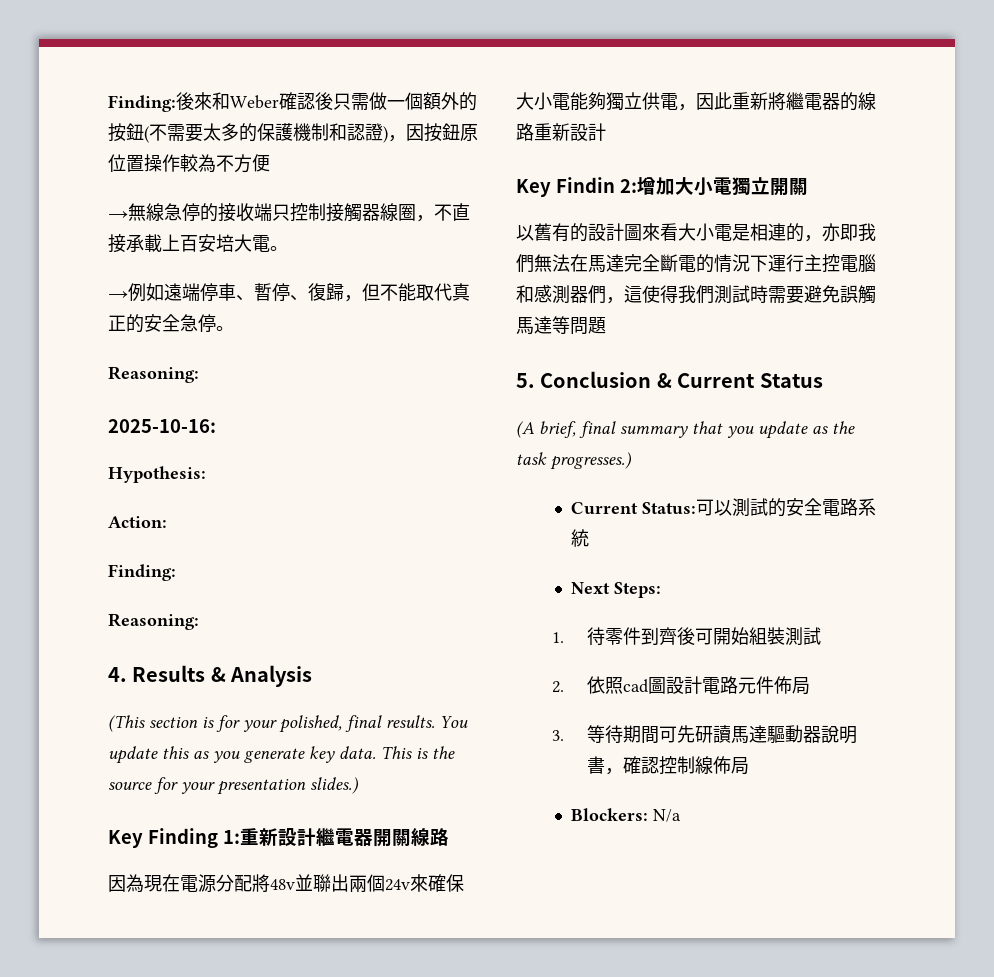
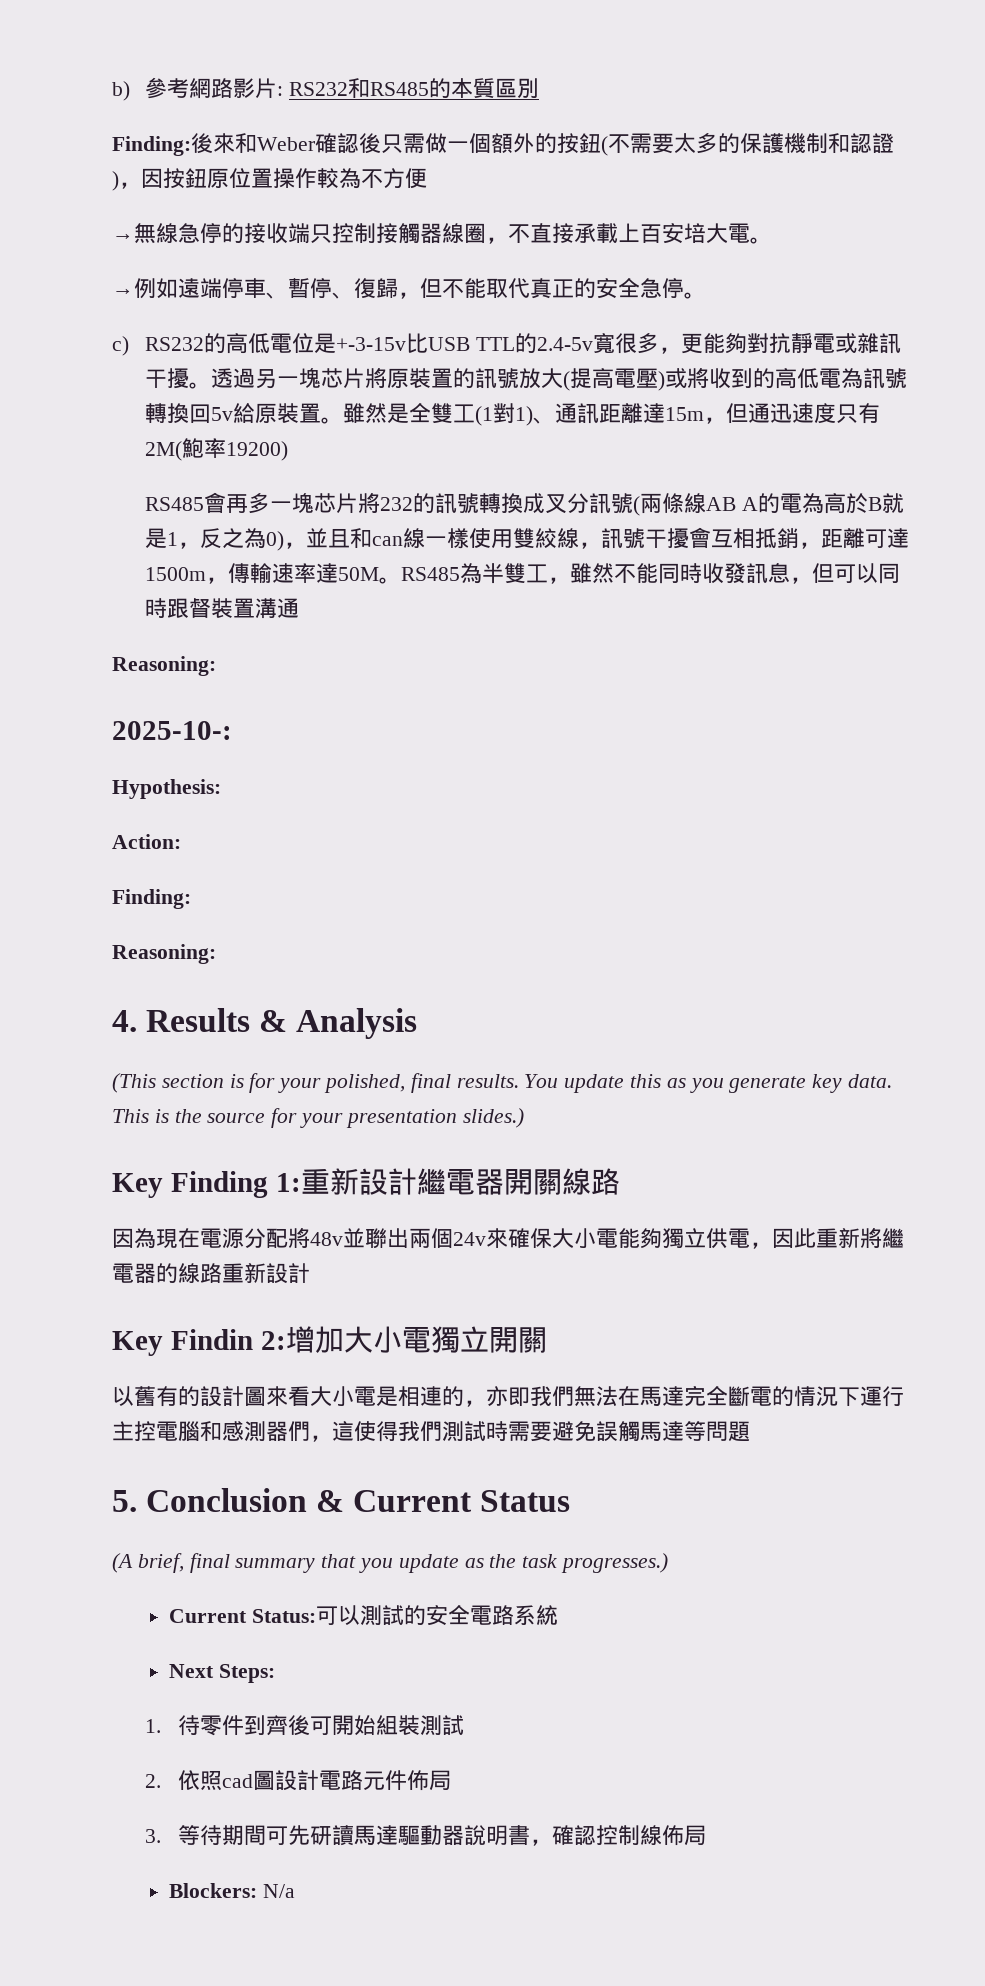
(108, 103) none -> [112,77,540,101] b)參考網路影片: RS232和RS485的本質區別 //
[108,366,199,383] [108,419,216,433] // Reasoning: // 2025-10-16: -> [112,333,902,356] [145,367,908,391] [145,403,881,426] [145,438,289,461] [145,492,905,516] [145,527,910,551] [145,562,901,584] [145,598,300,619] [112,656,216,676] [112,721,232,740] // c) RS232的高低電位是+-3-15v比USB TTL的2.4-5v寬很多，更能夠對抗靜電或雜訊干擾。透過另一塊芯片將原裝置的訊號放大(提高電壓)或將收到的高低電為訊號轉換回5v給原裝置。雖然是全雙工(1對1)、通訊距離達15m，但通迅速度只有2M(鮑率19200) // RS485會再多一塊芯片將232的訊號轉換成叉分訊號(兩條線AB A的電為高於B就是1，反之為0)，並且和can線一樣使用雙絞線，訊號干擾會互相抵銷，距離可達1500m，傳輸速率達50M。RS485為半雙工，雖然不能同時收發訊息，但可以同時跟督裝置溝通 // Reasoning: // 2025-10-:

